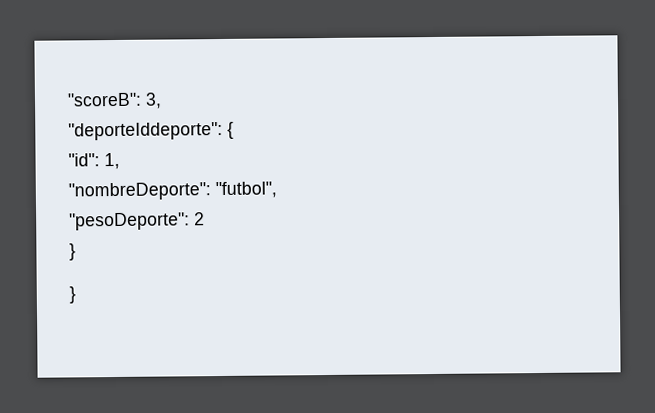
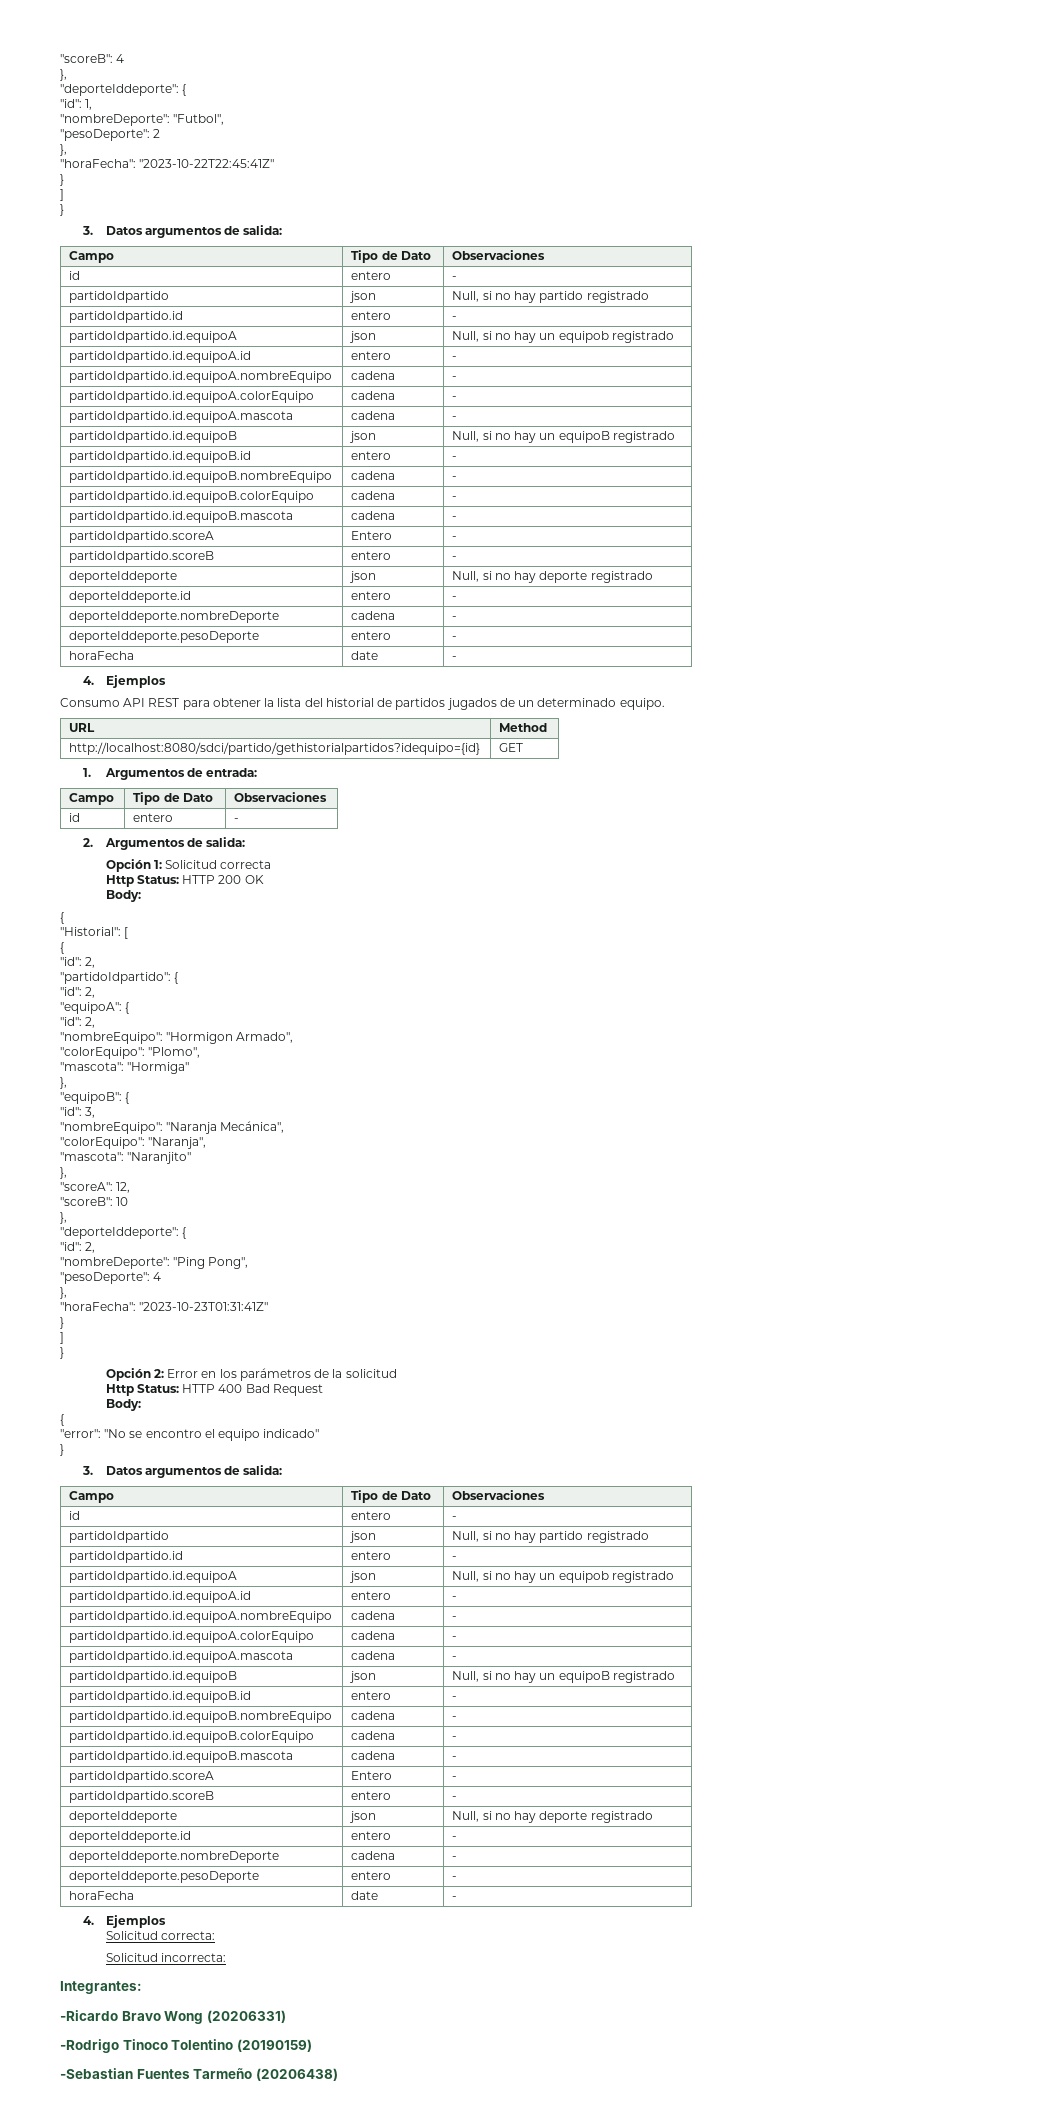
[67,92,162,109] "scoreB": 3, -> [60,54,125,63] [60,69,67,81] "scoreB": 4 // },
[215,181,277,199] "futbol", -> [173,114,225,125] "Futbol",
[69,243,76,261] [69,286,76,304] // } // } -> [60,144,67,156] [60,159,275,168] [60,174,64,186] [60,189,64,201] [60,204,64,216] [81,225,283,238] [69,251,115,263] [351,250,431,263] [452,250,546,260] [69,271,81,280] [351,271,392,280] [452,276,458,280] [69,291,170,303] [349,291,377,303] [452,291,649,303] [69,311,184,323] [351,311,392,320] [452,316,458,320] [69,331,238,343] [349,331,377,343] [452,331,674,343] [69,351,252,363] [351,351,392,360] [452,356,458,360] [69,371,333,383] [351,371,396,380] [452,376,458,380] [69,391,315,403] [351,391,396,400] [452,396,458,400] [69,411,294,423] [351,411,396,420] [452,416,458,420] [69,431,238,443] [349,431,377,443] [452,431,675,443] [69,451,252,463] [351,451,392,460] [452,456,458,460] [69,471,333,483] [351,471,396,480] [452,476,458,480] [69,491,315,503] [351,491,396,500] [452,496,458,500] [69,511,294,523] [351,511,396,520] [452,516,458,520] [69,531,215,543] [351,531,393,540] [452,536,458,540] [69,551,215,563] [351,551,392,560] [452,556,458,560] [69,571,178,583] [349,571,377,583] [452,571,653,583] [69,591,192,603] [351,591,392,600] [452,596,458,600] [69,611,280,623] [351,611,396,620] [452,616,458,620] [69,631,260,643] [351,631,392,640] [452,636,458,640] [69,651,135,660] [351,651,379,660] [452,656,458,660] [82,675,166,688] [60,698,665,710] [69,723,96,732] [499,723,548,732] [69,742,481,755] [499,743,524,752] [82,768,258,780] [69,793,115,805] [133,792,213,805] [234,792,328,802] [69,813,81,822] [133,813,174,822] [234,818,240,822] [82,837,246,850] [105,859,272,872] [105,875,264,887] [105,890,141,902] [60,912,64,924] [60,927,129,939] [60,942,64,954] [60,957,96,968] [60,972,179,984] [60,987,96,998] [60,1002,130,1014] [60,1017,96,1028] [60,1032,294,1044] [60,1047,201,1059] [60,1062,190,1074] [60,1077,67,1089] [60,1092,130,1104] [60,1107,96,1118] [60,1121,285,1134] [60,1137,207,1149] [60,1152,192,1164] [60,1167,67,1179] [60,1182,131,1193] [60,1197,129,1206] [60,1212,67,1224] [60,1227,187,1239] [60,1242,96,1253] [60,1257,249,1269] [60,1272,162,1284] [60,1287,67,1299] [60,1302,269,1311] [60,1317,64,1329] [60,1332,64,1344] [60,1347,64,1359] [105,1368,397,1381] [105,1384,323,1396] [105,1399,141,1411] [60,1414,64,1426] [60,1429,320,1441] [60,1444,64,1456] [81,1465,283,1478] [69,1491,115,1503] [351,1490,431,1503] [452,1490,546,1500] [69,1511,81,1520] [351,1511,392,1520] [452,1516,458,1520] [69,1531,170,1543] [349,1531,377,1543] [452,1531,649,1543] [69,1551,184,1563] [351,1551,392,1560] [452,1556,458,1560] [69,1571,238,1583] [349,1571,377,1583] [452,1571,674,1583] [69,1591,252,1603] [351,1591,392,1600] [452,1596,458,1600] [69,1611,333,1623] [351,1611,396,1620] [452,1616,458,1620] [69,1631,315,1643] [351,1631,396,1640] [452,1636,458,1640] [69,1651,294,1663] [351,1651,396,1660] [452,1656,458,1660] [69,1671,238,1683] [349,1671,377,1683] [452,1671,675,1683] [69,1691,252,1703] [351,1691,392,1700] [452,1696,458,1700] [69,1711,333,1723] [351,1711,396,1720] [452,1716,458,1720] [69,1731,315,1743] [351,1731,396,1740] [452,1736,458,1740] [69,1751,294,1763] [351,1751,396,1760] [452,1756,458,1760] [69,1771,215,1783] [351,1771,393,1780] [452,1776,458,1780] [69,1791,215,1803] [351,1791,392,1800] [452,1796,458,1800] [69,1811,178,1823] [349,1811,377,1823] [452,1811,653,1823] [69,1831,192,1843] [351,1831,392,1840] [452,1836,458,1840] [69,1851,280,1863] [351,1851,396,1860] [452,1856,458,1860] [69,1871,260,1883] [351,1871,392,1880] [452,1876,458,1880] [69,1891,135,1900] [351,1891,379,1900] [452,1896,458,1900] [82,1915,166,1928] [105,1931,215,1940] [105,1953,226,1962] [60,1981,142,1994] [60,2010,286,2024] [60,2039,312,2053] [60,2068,338,2081] // }, // "horaFecha": "2023-10-22T22:45:41Z" // } // ] // } // 3. Datos argumentos de salida: // Campo | Tipo de Dato | Observaciones // id | entero | - // partidoIdpartido | json | Null, si no hay partido registrado // partidoIdpartido.id | entero | - // partidoIdpartido.id.equipoA | json | Null, si no hay un equipob registrado // partidoIdpartido.id.equipoA.id | entero | - // partidoIdpartido.id.equipoA.nombreEquipo | cadena | - // partidoIdpartido.id.equipoA.colorEquipo | cadena | - // partidoIdpartido.id.equipoA.mascota | cadena | - // partidoIdpartido.id.equipoB | json | Null, si no hay un equipoB registrado // partidoIdpartido.id.equipoB.id | entero | - // partidoIdpartido.id.equipoB.nombreEquipo | cadena | - // partidoIdpartido.id.equipoB.colorEquipo | cadena | - // partidoIdpartido.id.equipoB.mascota | cadena | - // partidoIdpartido.scoreA | Entero | - // partidoIdpartido.scoreB | entero | - // deporteIddeporte | json | Null, si no hay deporte registrado // deporteIddeporte.id | entero | - // deporteIddeporte.nombreDeporte | cadena | - // deporteIddeporte.pesoDeporte | entero | - // horaFecha | date | - // 4. Ejemplos // Consumo API REST para obtener la lista del historial de partidos jugados de un determinado equipo. // URL | Method // http://localhost:8080/sdci/partido/gethistorialpartidos?idequipo={id} | GET // 1. Argumentos de entrada: // Campo | Tipo de Dato | Observaciones // id | entero | - // 2. Argumentos de salida: // Opción 1: Solicitud correcta // Http Status: HTTP 200 OK // Body: // { // "Historial": [ // { // "id": 2, // "partidoIdpartido": { // "id": 2, // "equipoA": { // "id": 2, // "nombreEquipo": "Hormigon Armado", // "colorEquipo": "Plomo", // "mascota": "Hormiga" // }, // "equipoB": { // "id": 3, // "nombreEquipo": "Naranja Mecánica", // "colorEquipo": "Naranja", // "mascota": "Naranjito" // }, // "scoreA": 12, // "scoreB": 10 // }, // "deporteIddeporte": { // "id": 2, // "nombreDeporte": "Ping Pong", // "pesoDeporte": 4 // }, // "horaFecha": "2023-10-23T01:31:41Z" // } // ] // } // Opción 2: Error en los parámetros de la solicitud // Http Status: HTTP 400 Bad Request // Body: // { // "error": "No se encontro el equipo indicado" // } // 3. Datos argumentos de salida: // Campo | Tipo de Dato | Observaciones // id | entero | - // partidoIdpartido | json | Null, si no hay partido registrado // partidoIdpartido.id | entero | - // partidoIdpartido.id.equipoA | json | Null, si no hay un equipob registrado // partidoIdpartido.id.equipoA.id | entero | - // partidoIdpartido.id.equipoA.nombreEquipo | cadena | - // partidoIdpartido.id.equipoA.colorEquipo | cadena | - // partidoIdpartido.id.equipoA.mascota | cadena | - // partidoIdpartido.id.equipoB | json | Null, si no hay un equipoB registrado // partidoIdpartido.id.equipoB.id | entero | - // partidoIdpartido.id.equipoB.nombreEquipo | cadena | - // partidoIdpartido.id.equipoB.colorEquipo | cadena | - // partidoIdpartido.id.equipoB.mascota | cadena | - // partidoIdpartido.scoreA | Entero | - // partidoIdpartido.scoreB | entero | - // deporteIddeporte | json | Null, si no hay deporte registrado // deporteIddeporte.id | entero | - // deporteIddeporte.nombreDeporte | cadena | - // deporteIddeporte.pesoDeporte | entero | - // horaFecha | date | - // 4. Ejemplos // Solicitud correcta: // Solicitud incorrecta: // Integrantes: // -Ricardo Bravo Wong (20206331) // -Rodrigo Tinoco Tolentino (20190159) // -Sebastian Fuentes Tarmeño (20206438)

